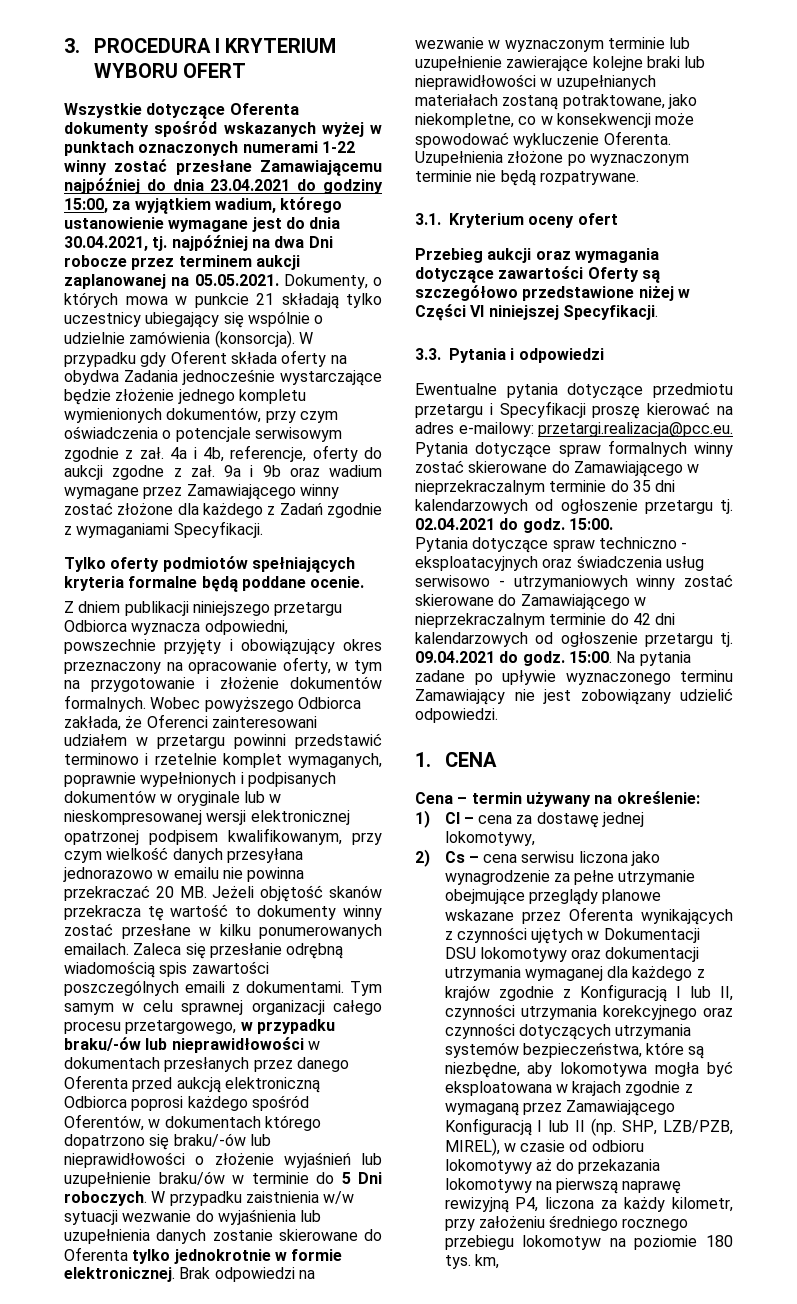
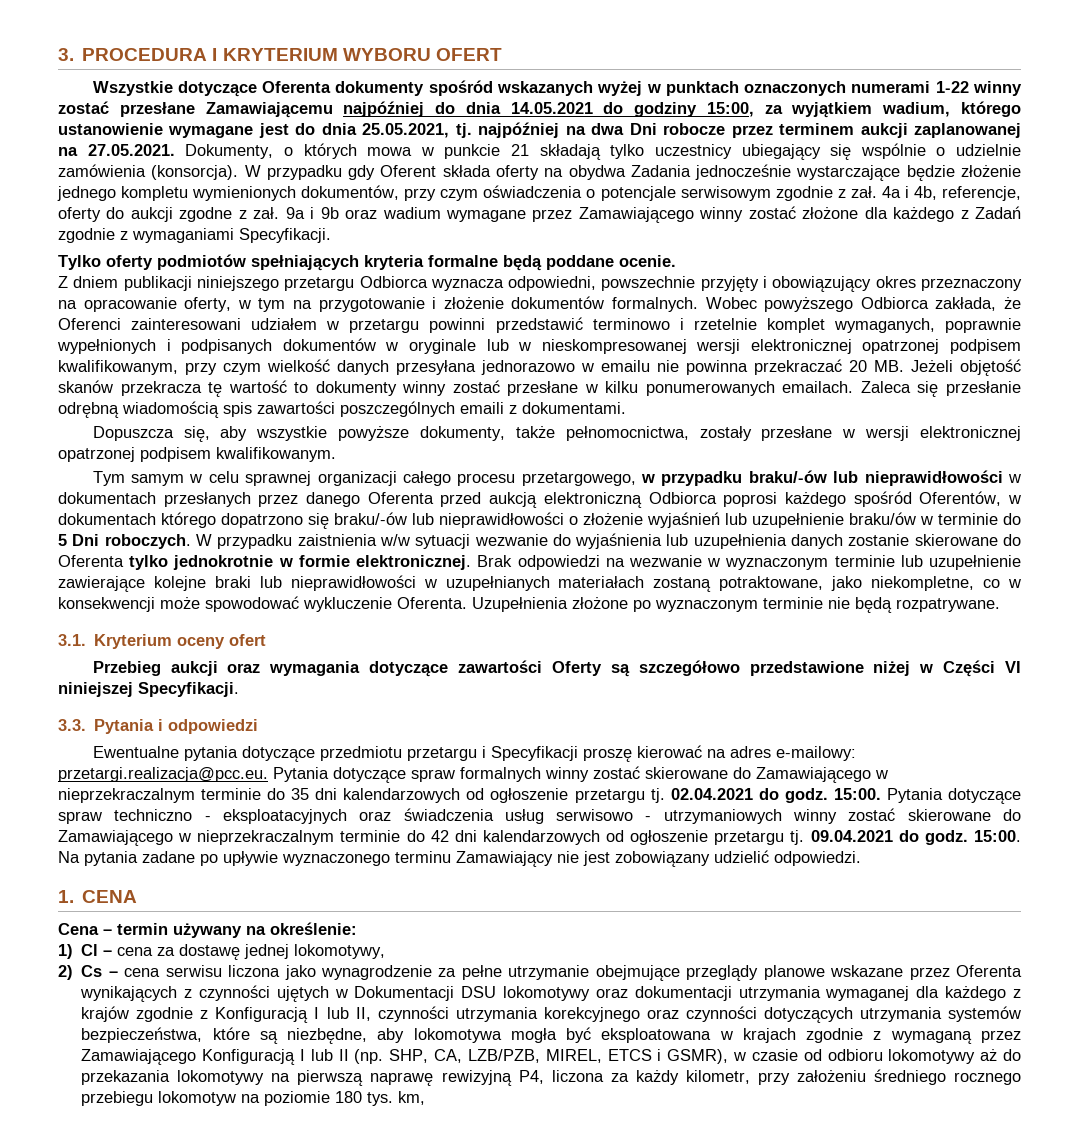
[210,179,291,191] 23.04.2021 -> [510,102,593,114] 14.05.2021
[64,236,148,251] 30.04.2021, -> [362,123,450,138] 25.05.2021,
[194,274,279,286] 05.05.2021. -> [87,144,175,156] 27.05.2021.
(344, 987) none -> [92,426,1021,442] [58,447,336,462] // Dopuszcza się, aby wszystkie powyższe dokumenty, także pełnomocnictwa, zostały przesłane w wersji elektronicznej opatrzonej podpisem kwalifikowanym. //
(613, 524) // -> (881, 794) none
[662,1120,733,1135] [444,1138,500,1156] LZB/PZB, MIREL), -> [434,1049,729,1064] CA, LZB/PZB, MIREL, ETCS i GSMR),

